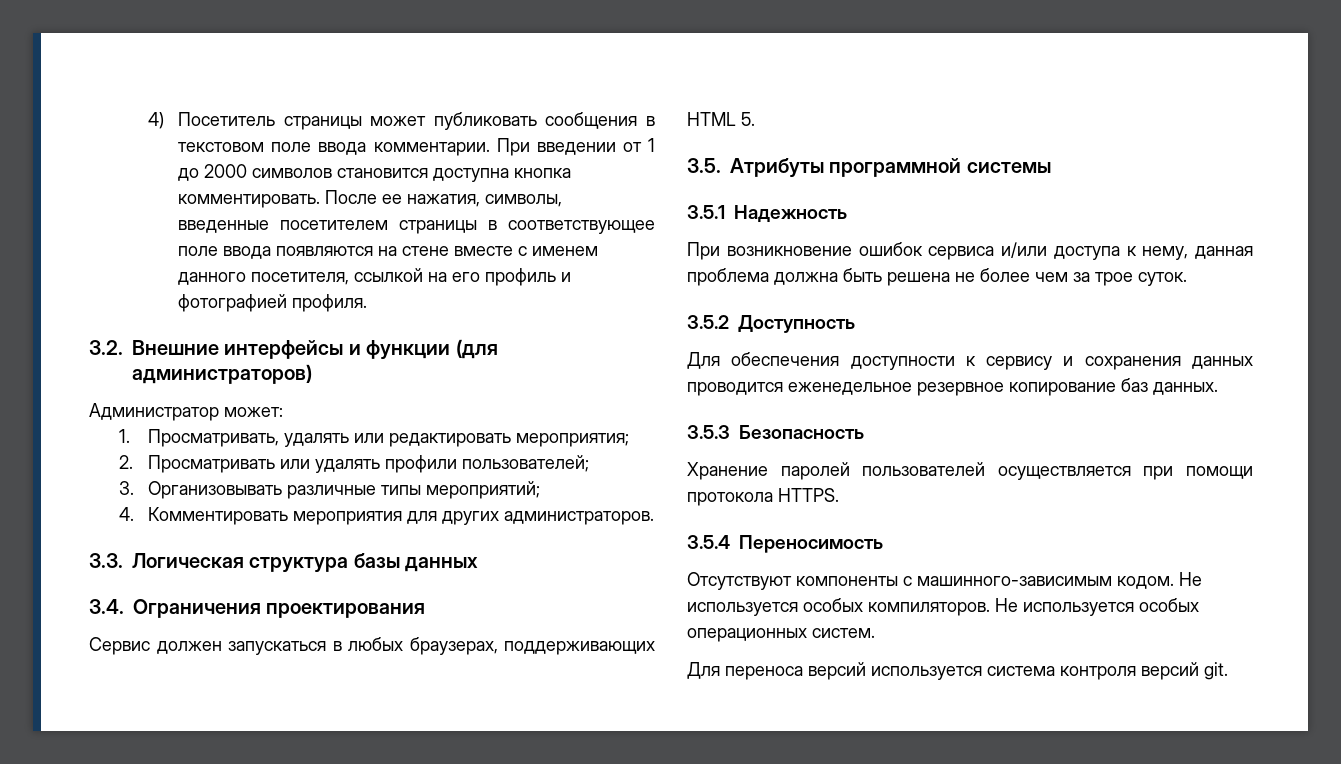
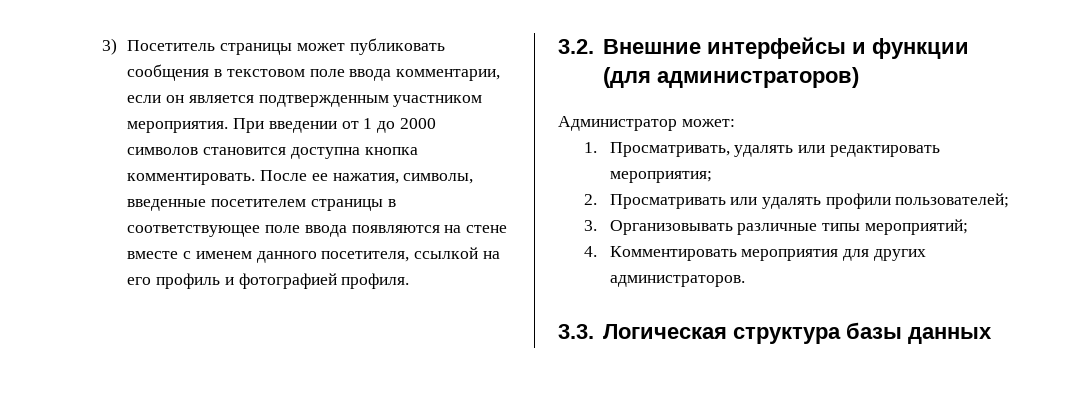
[148,112,165,129] 4) -> [101,38,117,55] 3)
[373,142,490,156] комментарии. -> [395,69,500,81] [127,95,483,107] [127,121,229,133] комментарии, если он является подтвержденным участником мероприятия.
[89,599,426,618] [89,637,655,655] [687,112,755,126] [687,158,1051,178] [687,205,847,223] [687,242,1253,260] [687,268,1187,286] [687,315,855,333] [687,352,1253,370] [687,378,1218,396] [687,425,864,439] [687,462,1253,480] [687,488,839,506] [687,535,883,553] [687,572,1202,590] [687,598,1199,616] [687,628,875,642] [687,662,1228,680] // 3.4. Ограничения проектирования // Сервис должен запускаться в любых браузерах, поддерживающих HTML 5. // 3.5. Атрибуты программной системы // 3.5.1 Надежность // При возникновение ошибок сервиса и/или доступа к нему, данная проблема должна быть решена не более чем за трое суток. // 3.5.2 Доступность // Для обеспечения доступности к сервису и сохранения данных проводится еженедельное резервное копирование баз данных. // 3.5.3 Безопасность // Хранение паролей пользователей осуществляется при помощи протокола HTTPS. // 3.5.4 Переносимость // Отсутствуют компоненты с машинного-зависимым кодом. Не используется особых компиляторов. Не используется особых операционных систем. // Для переноса версий используется система контроля версий git. -> (992, 335) none

